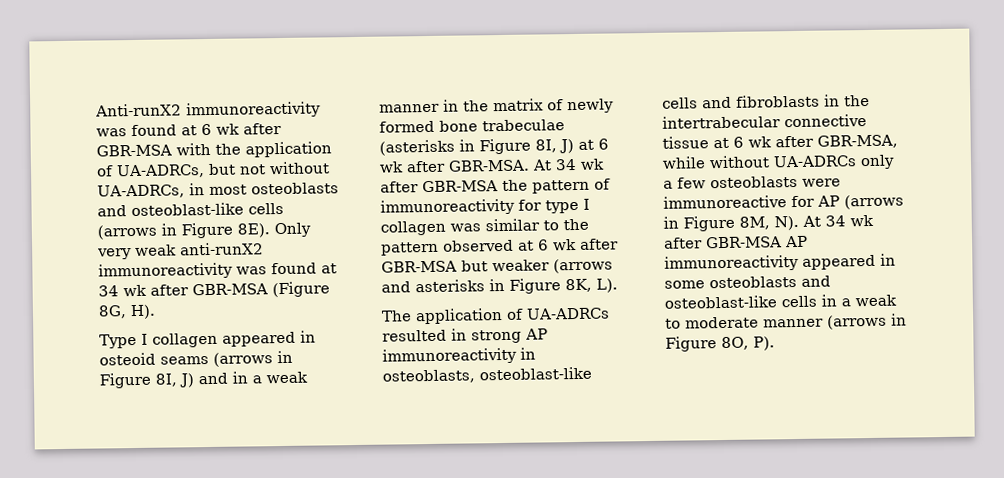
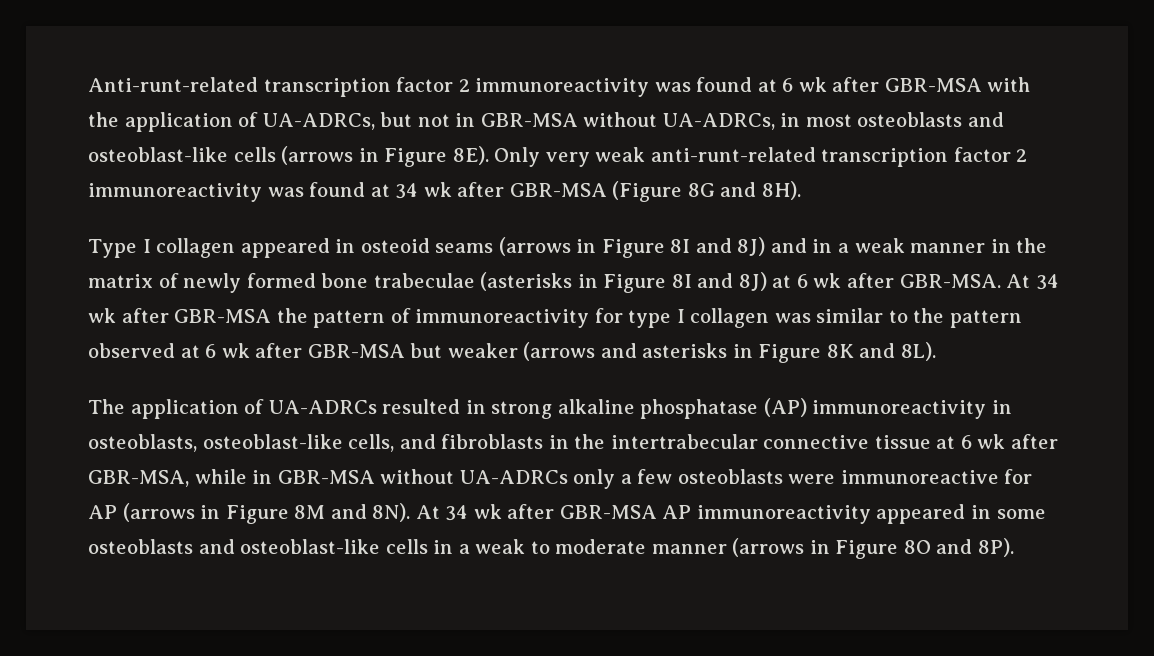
[95,103,182,117] Anti-runX2 -> [88,77,470,97] Anti-runt-related transcription factor 2
(266, 169) none -> [455,113,578,127] in GBR-MSA
[180,242,264,256] anti-runX2 -> [650,147,1028,167] anti-runt-related transcription factor 2
[98,304,156,320] 8G, H). -> [687,181,801,200] 8G and 8H).
[155,373,194,388] 8I, J) -> [670,237,766,256] 8I and 8J)
[535,139,574,154] 8I, J) -> [671,272,767,291] 8I and 8J)
[565,278,618,293] 8K, L). -> [826,342,937,361] 8K and 8L).
[525,328,548,340] AP -> [557,398,807,419] alkaline phosphatase (AP)
[662,97,698,109] cells -> [348,434,395,452] cells,
(706, 162) none -> [252,470,375,484] in GBR-MSA
[739,215,799,231] 8M, N). -> [294,503,411,522] 8M and 8N).
[721,336,775,351] 8O, P). -> [903,538,1015,557] 8O and 8P).

